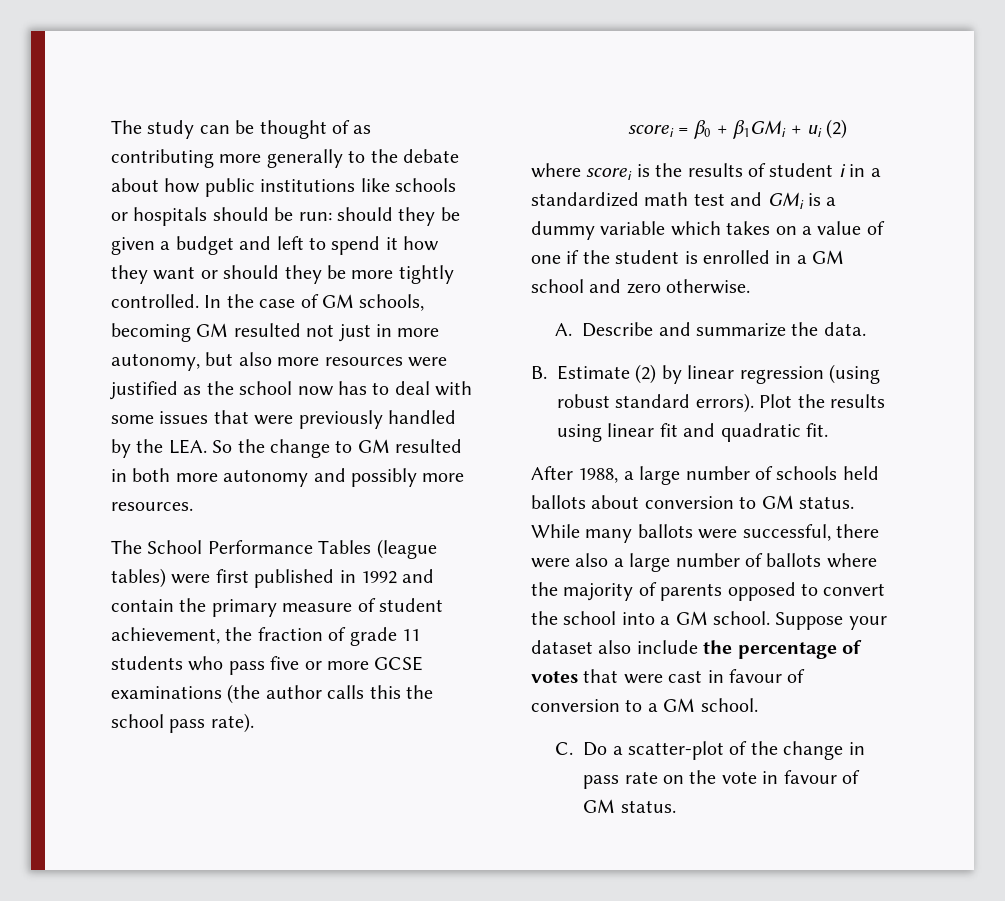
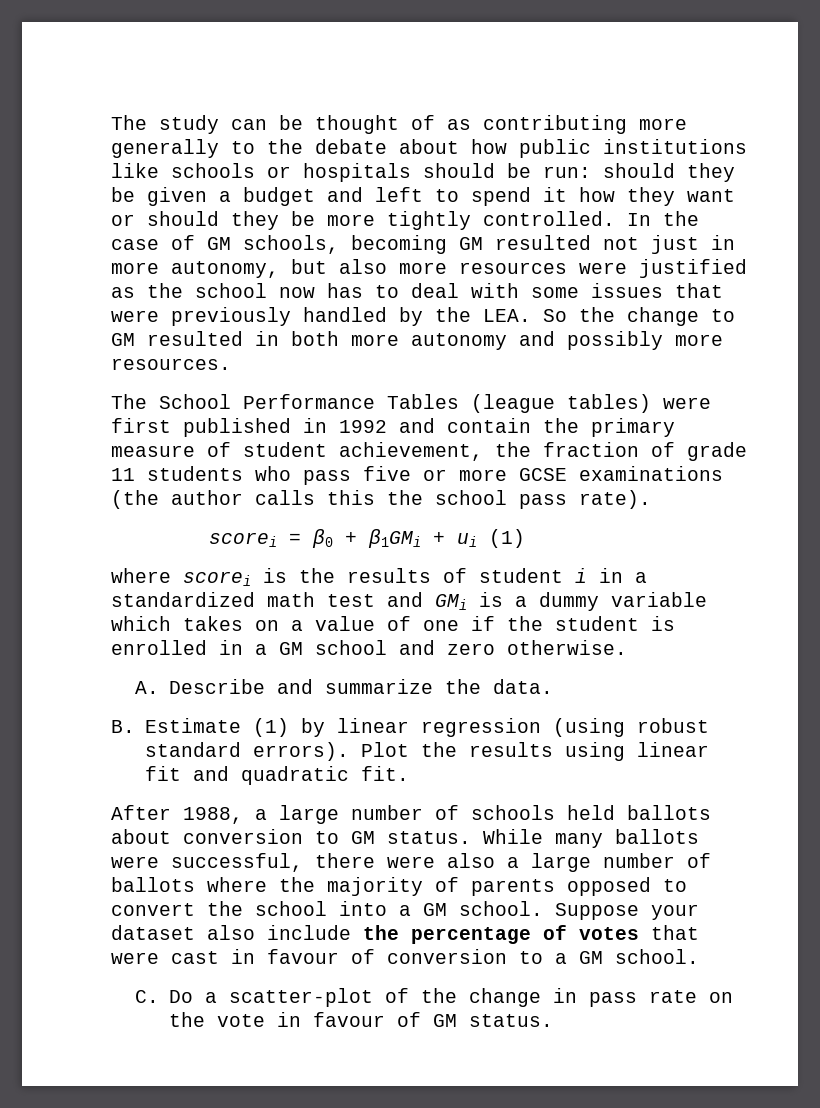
[826,119,848,139] (2) -> [488,529,525,548] (1)
[635,364,657,384] (2) -> [252,718,289,737] (1)

